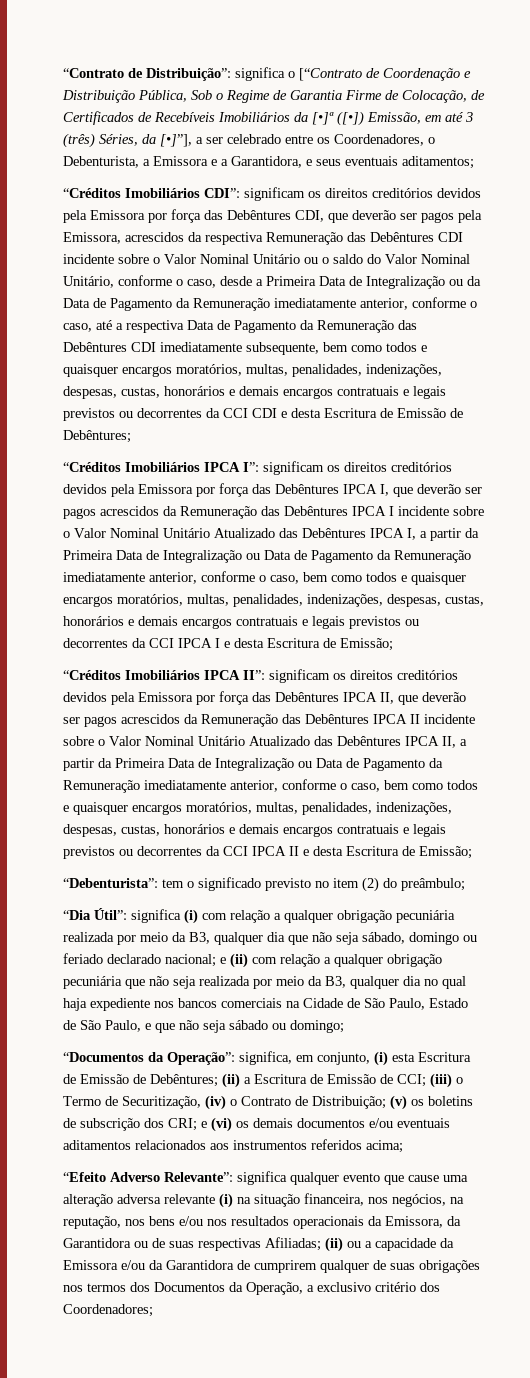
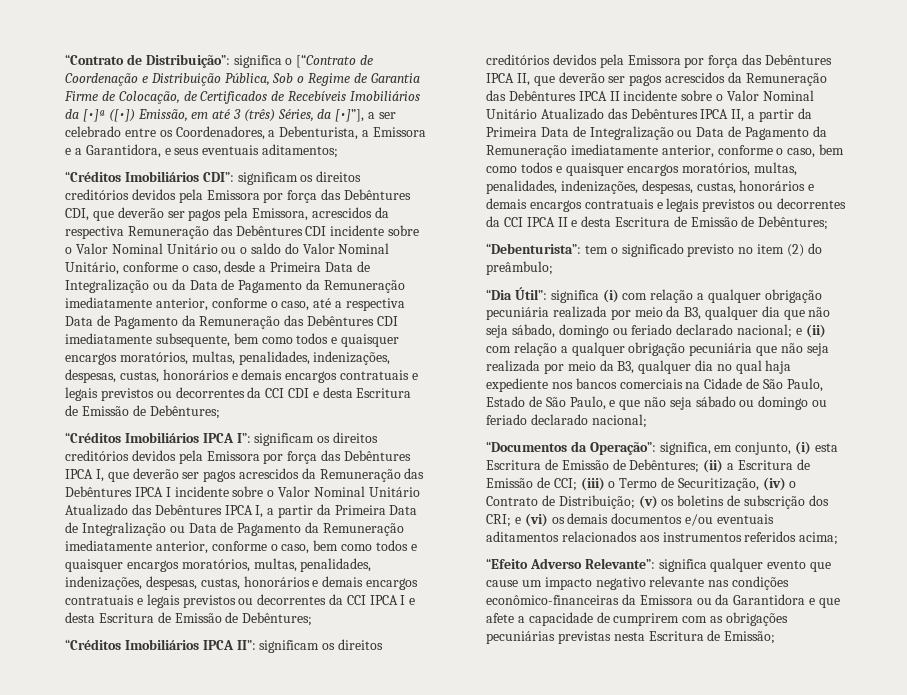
[427,137,435,144] o -> [268,130,276,137] a
[339,638,393,651] Emissão; -> [174,612,313,626] Emissão de Debêntures;
[418,846,472,859] Emissão; -> [690,216,829,230] Emissão de Debêntures;
[289,1020,344,1033] domingo; -> [758,396,827,410] [486,414,647,428] domingo ou feriado declarado nacional;
[442,1175,468,1182] [62,1193,464,1208] [62,1216,461,1229] [62,1237,454,1252] [62,1260,480,1273] [62,1282,440,1295] [62,1304,153,1317] uma alteração adversa relevante (i) na situação financeira, nos negócios, na reputação, nos bens e/ou nos resultados operacionais da Emissora, da Garantidora ou de suas respectivas Afiliadas; (ii) ou a capacidade da Emissora e/ou da Garantidora de cumprirem qualquer de suas obrigações nos termos dos Documentos da Operação, a exclusivo critério dos Coordenadores; -> [522,576,789,590] [486,594,840,608] [486,612,788,626] [486,630,776,644] um impacto negativo relevante nas condições econômico-financeiras da Emissora ou da Garantidora e que afete a capacidade de cumprirem com as obrigações pecuniárias previstas nesta Escritura de Emissão;

